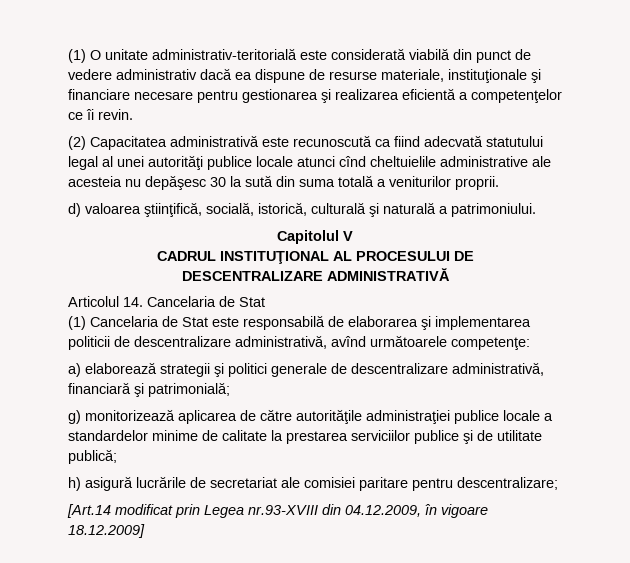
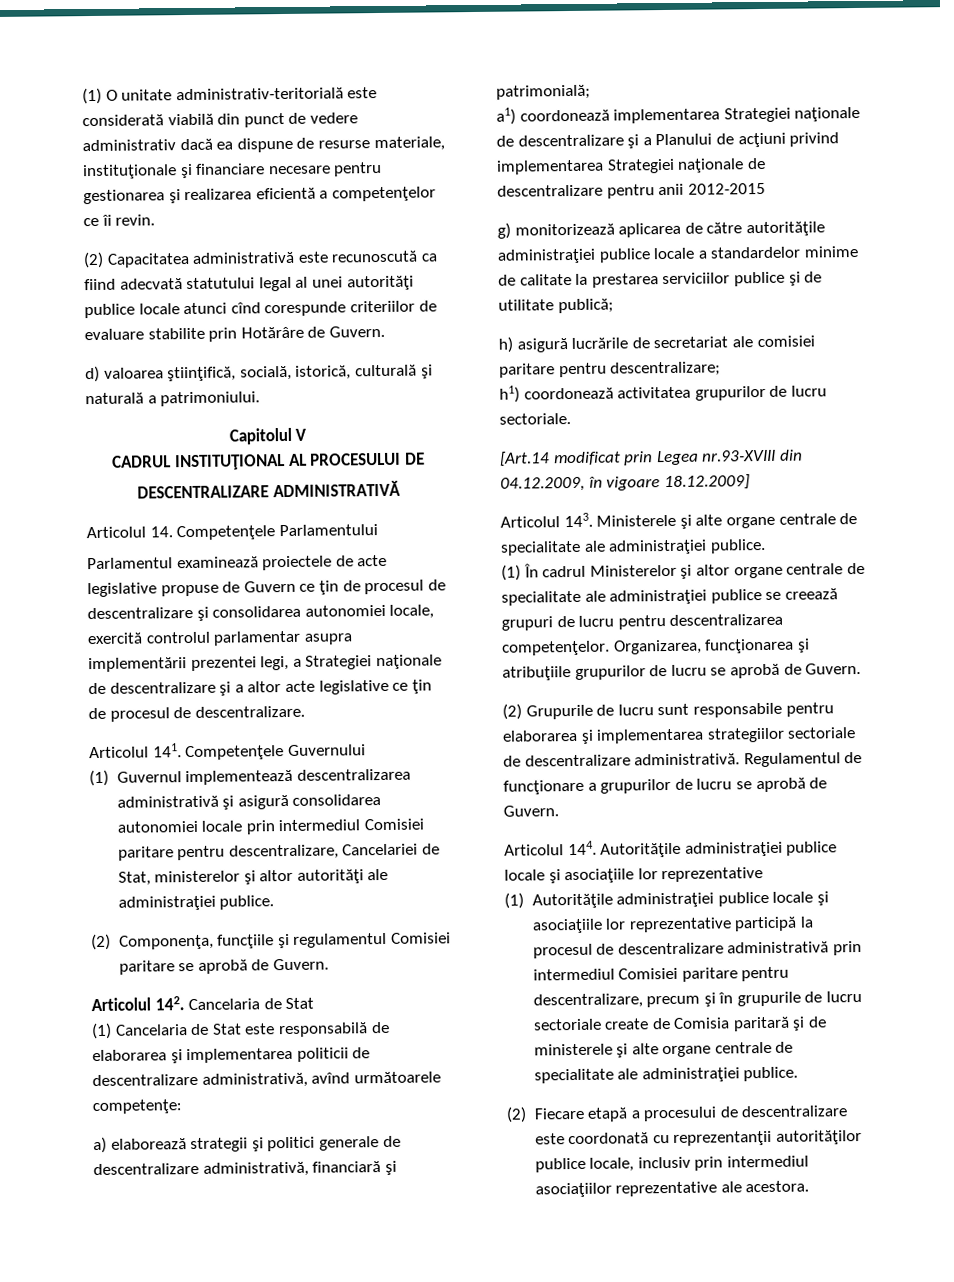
[370,156,551,167] [68,175,499,190] cheltuielile administrative ale acesteia nu depăşesc 30 la sută din suma totală a veniturilor proprii. -> [264,300,437,317] [84,325,385,342] corespunde criteriilor de evaluare stabilite prin Hotărâre de Guvern.
(143, 302) none -> [176,524,378,541] [87,554,388,571] [87,579,446,598] [87,604,435,621] [87,630,353,646] [88,654,442,673] [88,679,432,696] [88,705,305,722] [89,743,366,761] [89,768,411,787] [116,794,382,810] [116,818,424,835] [117,843,440,861] [117,868,389,886] [117,895,275,911] [91,932,451,951] [118,958,329,975] [91,996,185,1012] Competenţele Parlamentului // Parlamentul examinează proiectele de acte legislative propuse de Guvern ce ţin de procesul de descentralizare şi consolidarea autonomiei locale, exercită controlul parlamentar asupra implementării prezentei legi, a Strategiei naţionale de descentralizare şi a altor acte legislative ce ţin de procesul de descentralizare. // Articolul 141. Competenţele Guvernului // (1) Guvernul implementează descentralizarea administrativă şi asigură consolidarea autonomiei locale prin intermediul Comisiei paritare pentru descentralizare, Cancelariei de Stat, ministerelor şi altor autorităţi ale administraţiei publice. // (2) Componenţa, funcţiile şi regulamentul Comisiei paritare se aprobă de Guvern. // Articolul 142.
(230, 389) none -> [496,106,861,125] [496,132,840,149] [496,157,766,175] [497,182,766,199] // a1) coordonează implementarea Strategiei naţionale de descentralizare şi a Planului de acţiuni privind implementarea Strategiei naţionale de descentralizare pentru anii 2012-2015
(558, 483) none -> [499,385,827,403] [499,413,571,425] // h1) coordonează activitatea grupurilor de lucru sectoriale.
(145, 531) none -> [500,512,858,529] [500,538,766,556] [501,562,865,581] [501,588,838,606] [501,613,784,631] [502,638,810,656] [502,662,862,681] [502,702,834,720] [502,727,857,744] [503,751,863,768] [503,777,828,795] [503,805,559,817] [504,840,838,858] [504,867,764,884] [504,891,829,909] [531,916,814,934] [532,940,862,959] [532,966,790,982] [532,990,863,1009] [532,1016,828,1032] [533,1041,794,1058] [533,1066,799,1084] [506,1105,848,1123] [534,1130,862,1146] [534,1155,809,1173] [534,1180,810,1198] // Articolul 143. Ministerele şi alte organe centrale de specialitate ale administraţiei publice. // (1) În cadrul Ministerelor şi altor organe centrale de specialitate ale administraţiei publice se creează grupuri de lucru pentru descentralizarea competenţelor. Organizarea, funcţionarea şi atribuţiile grupurilor de lucru se aprobă de Guvern. // (2) Grupurile de lucru sunt responsabile pentru elaborarea şi implementarea strategiilor sectoriale de descentralizare administrativă. Regulamentul de funcţionare a grupurilor de lucru se aprobă de Guvern. // Articolul 144. Autorităţile administraţiei publice locale şi asociaţiile lor reprezentative // (1) Autorităţile administraţiei publice locale şi asociaţiile lor reprezentative participă la procesul de descentralizare administrativă prin intermediul Comisiei paritare pentru descentralizare, precum şi în grupurile de lucru sectoriale create de Comisia paritară şi de ministerele şi alte organe centrale de specialitate ale administraţiei publice. // (2) Fiecare etapă a procesului de descentralizare este coordonată cu reprezentanţii autorităţilor publice locale, inclusiv prin intermediul asociaţiilor reprezentative ale acestora.

